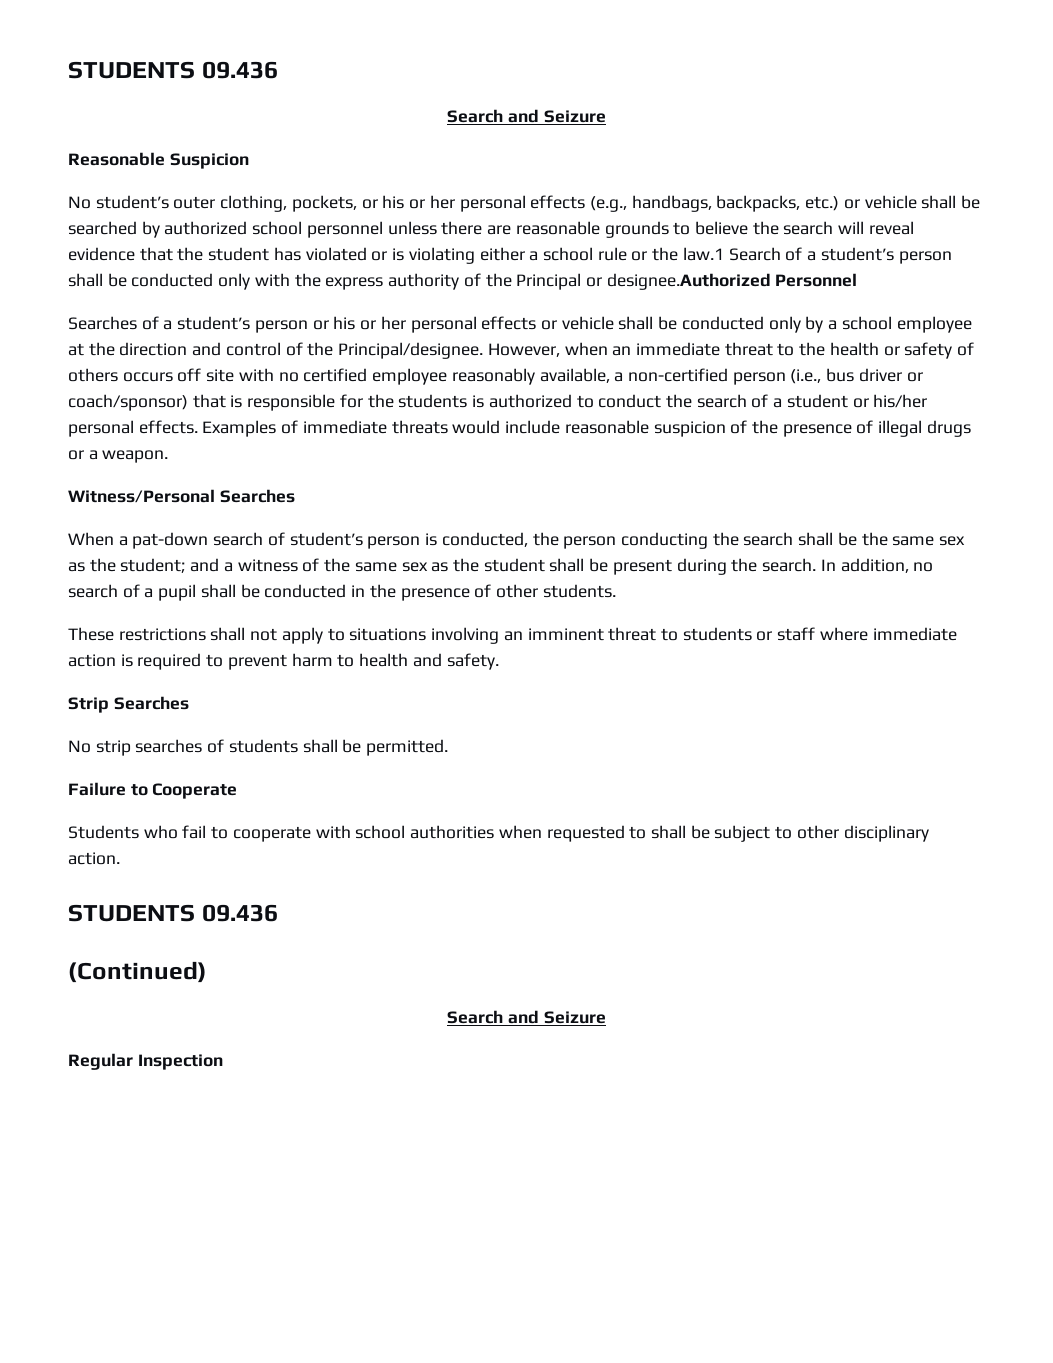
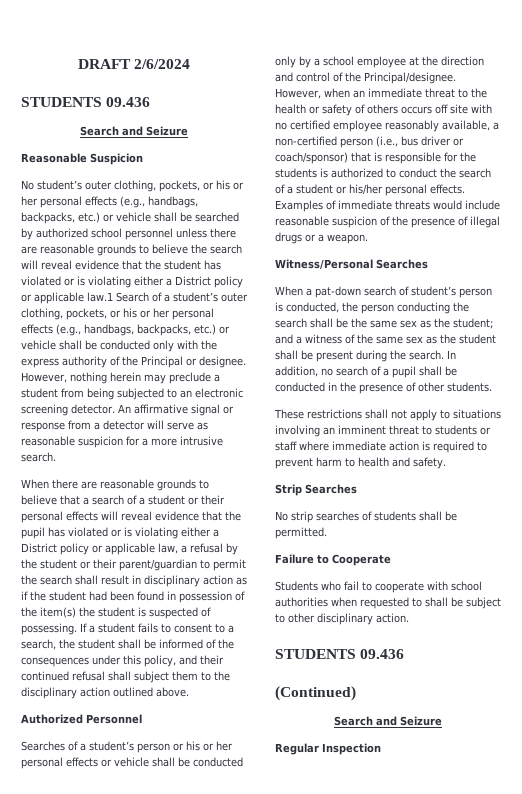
(68, 70) none -> [77,59,191,69] DRAFT 2/6/2024 //
[542,247,679,261] school rule or the -> [175,276,243,288] [21,292,84,304] District policy or applicable
[898,251,952,264] person -> [221,293,248,302] [21,308,214,320] [21,324,230,336] [21,340,56,350] outer clothing, pockets, or his or her personal effects (e.g., handbags, backpacks, etc.) or vehicle
[606,273,771,290] designee.Authorized -> [199,356,246,368] [21,372,220,384] [21,388,243,400] [21,404,234,416] [21,420,208,432] [21,436,223,448] [21,452,56,462] [21,479,209,491] [21,495,225,505] [21,511,241,523] [21,527,219,539] [21,543,238,555] [21,559,246,571] [21,575,247,587] [21,591,245,603] [21,607,211,619] [21,623,234,635] [21,639,234,650] [21,655,224,667] [21,671,230,683] [21,687,189,699] [21,714,83,724] designee. However, nothing herein may preclude a student from being subjected to an electronic screening detector. An affirmative signal or response from a detector will serve as reasonable suspicion for a more intrusive search. // When there are reasonable grounds to believe that a search of a student or their personal effects will reveal evidence that the pupil has violated or is violating either a District policy or applicable law, a refusal by the student or their parent/guardian to permit the search shall result in disciplinary action as if the student had been found in possession of the item(s) the student is suspected of possessing. If a student fails to consent to a search, the student shall be informed of the consequences under this policy, and their continued refusal shall subject them to the disciplinary action outlined above. // Authorized

